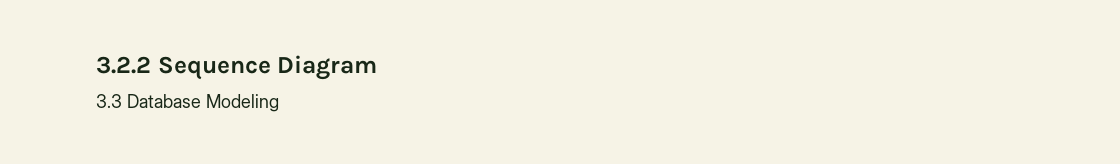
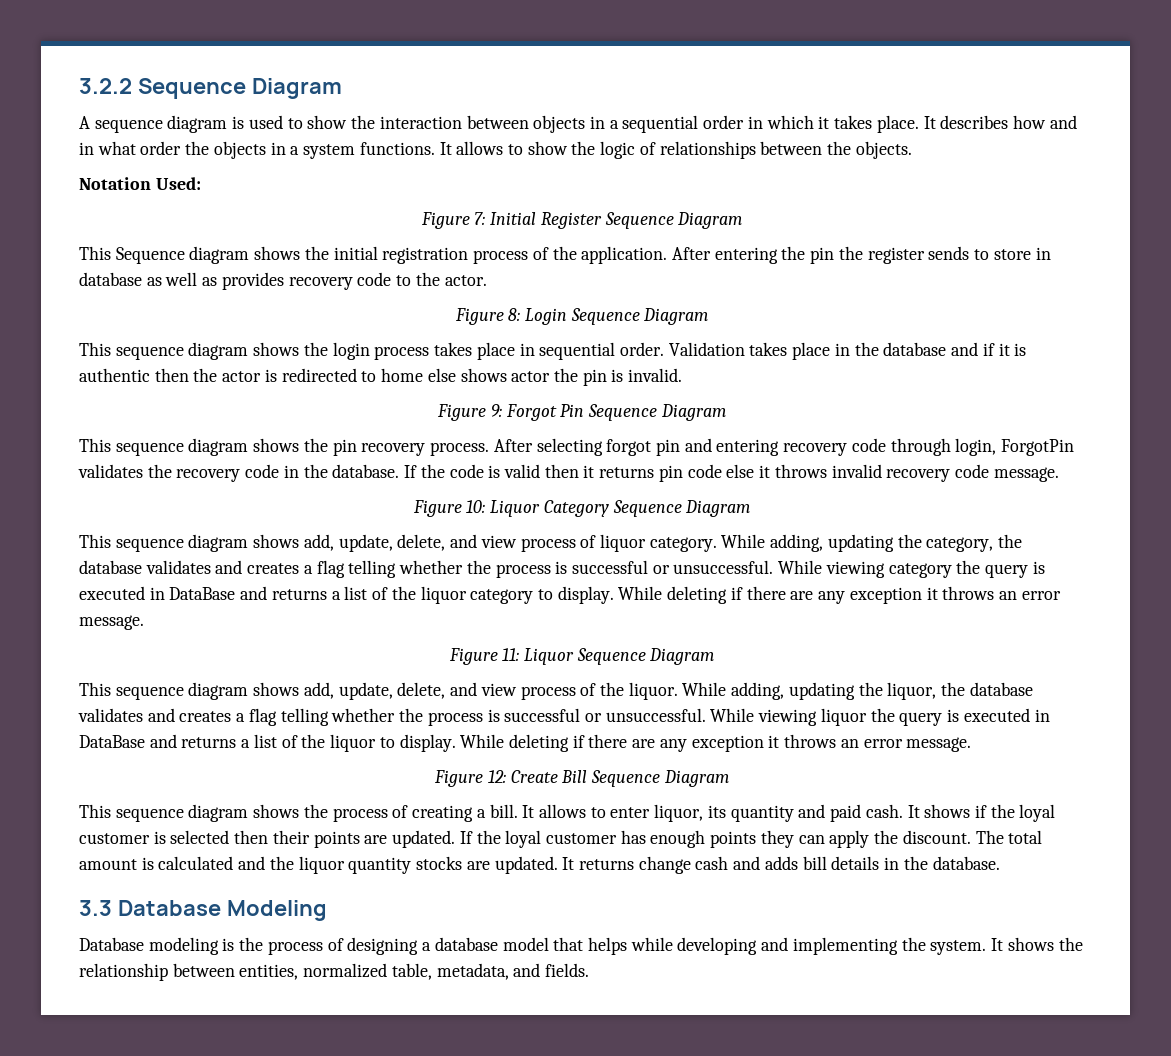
[96,94,279,112] 3.3 Database Modeling -> [79,115,1077,133] [79,141,912,159] [79,177,201,190] [420,212,743,229] [79,246,1051,264] [79,272,487,290] [454,308,709,325] [79,342,1027,360] [79,368,683,386] [437,404,726,421] [79,438,1075,456] [78,464,1059,482] [412,500,751,517] [79,534,1023,552] [79,560,1045,578] [79,586,1061,604] [79,615,144,630] [448,648,715,665] [79,682,1033,700] [78,708,1050,726] [79,734,972,752] [434,770,729,787] [79,804,1056,822] [79,830,1043,848] [79,856,1000,874] [79,900,327,921] [79,937,1083,955] [79,963,590,981] A sequence diagram is used to show the interaction between objects in a sequential order in which it takes place. It describes how and in what order the objects in a system functions. It allows to show the logic of relationships between the objects. // Notation Used: // Figure 7: Initial Register Sequence Diagram // This Sequence diagram shows the initial registration process of the application. After entering the pin the register sends to store in database as well as provides recovery code to the actor. // Figure 8: Login Sequence Diagram // This sequence diagram shows the login process takes place in sequential order. Validation takes place in the database and if it is authentic then the actor is redirected to home else shows actor the pin is invalid. // Figure 9: Forgot Pin Sequence Diagram // This sequence diagram shows the pin recovery process. After selecting forgot pin and entering recovery code through login, ForgotPin validates the recovery code in the database. If the code is valid then it returns pin code else it throws invalid recovery code message. // Figure 10: Liquor Category Sequence Diagram // This sequence diagram shows add, update, delete, and view process of liquor category. While adding, updating the category, the database validates and creates a flag telling whether the process is successful or unsuccessful. While viewing category the query is executed in DataBase and returns a list of the liquor category to display. While deleting if there are any exception it throws an error message. // Figure 11: Liquor Sequence Diagram // This sequence diagram shows add, update, delete, and view process of the liquor. While adding, updating the liquor, the database validates and creates a flag telling whether the process is successful or unsuccessful. While viewing liquor the query is executed in DataBase and returns a list of the liquor to display. While deleting if there are any exception it throws an error message. // Figure 12: Create Bill Sequence Diagram // This sequence diagram shows the process of creating a bill. It allows to enter liquor, its quantity and paid cash. It shows if the loyal customer is selected then their points are updated. If the loyal customer has enough points they can apply the discount. The total amount is calculated and the liquor quantity stocks are updated. It returns change cash and adds bill details in the database. // 3.3 Database Modeling // Database modeling is the process of designing a database model that helps while developing and implementing the system. It shows the relationship between entities, normalized table, metadata, and fields.

